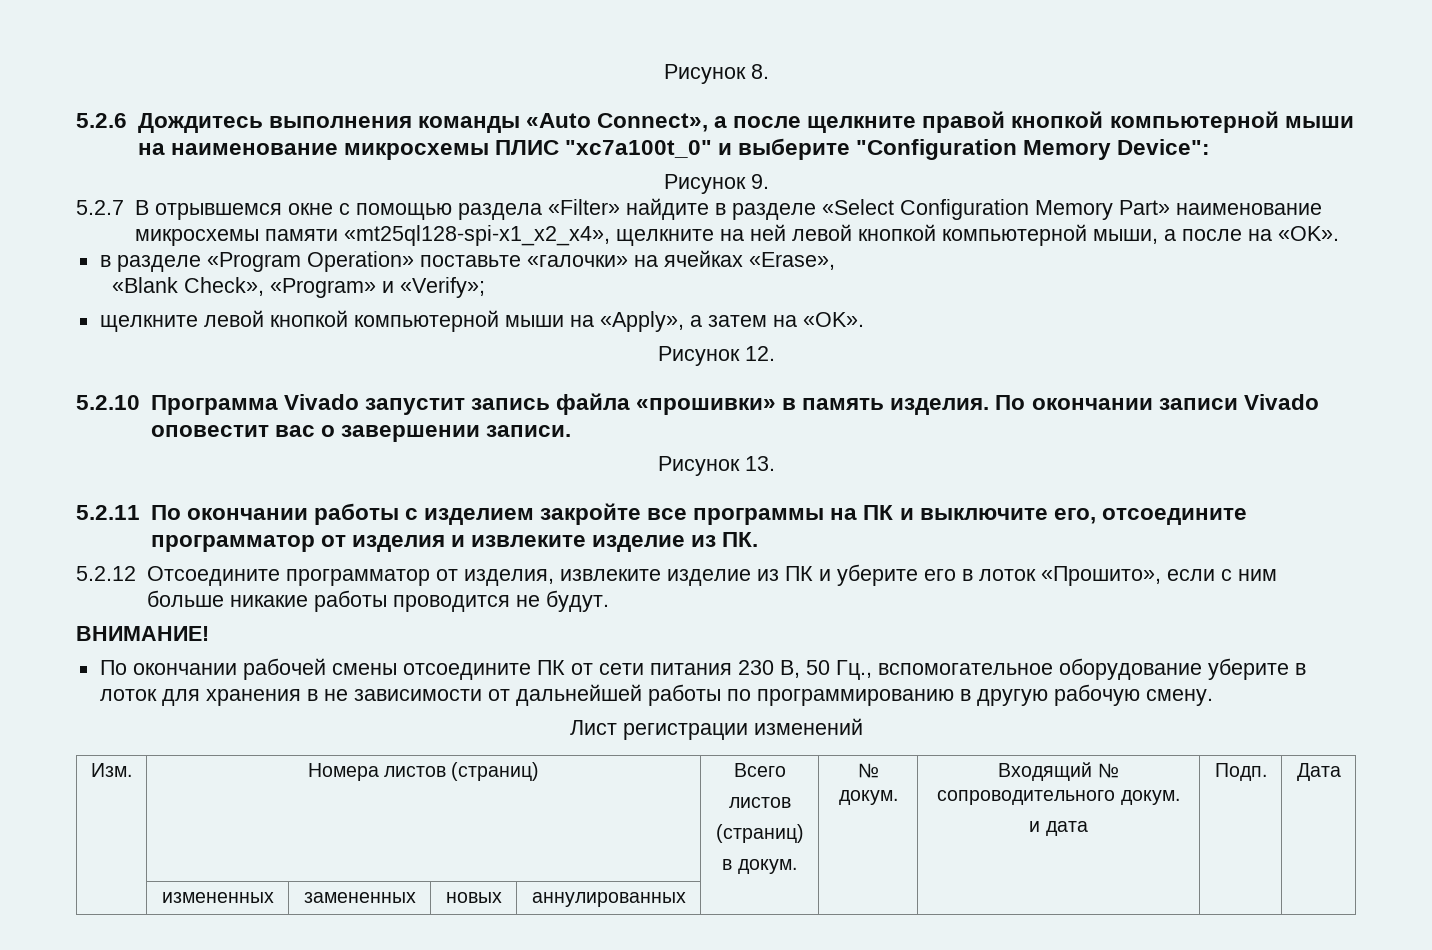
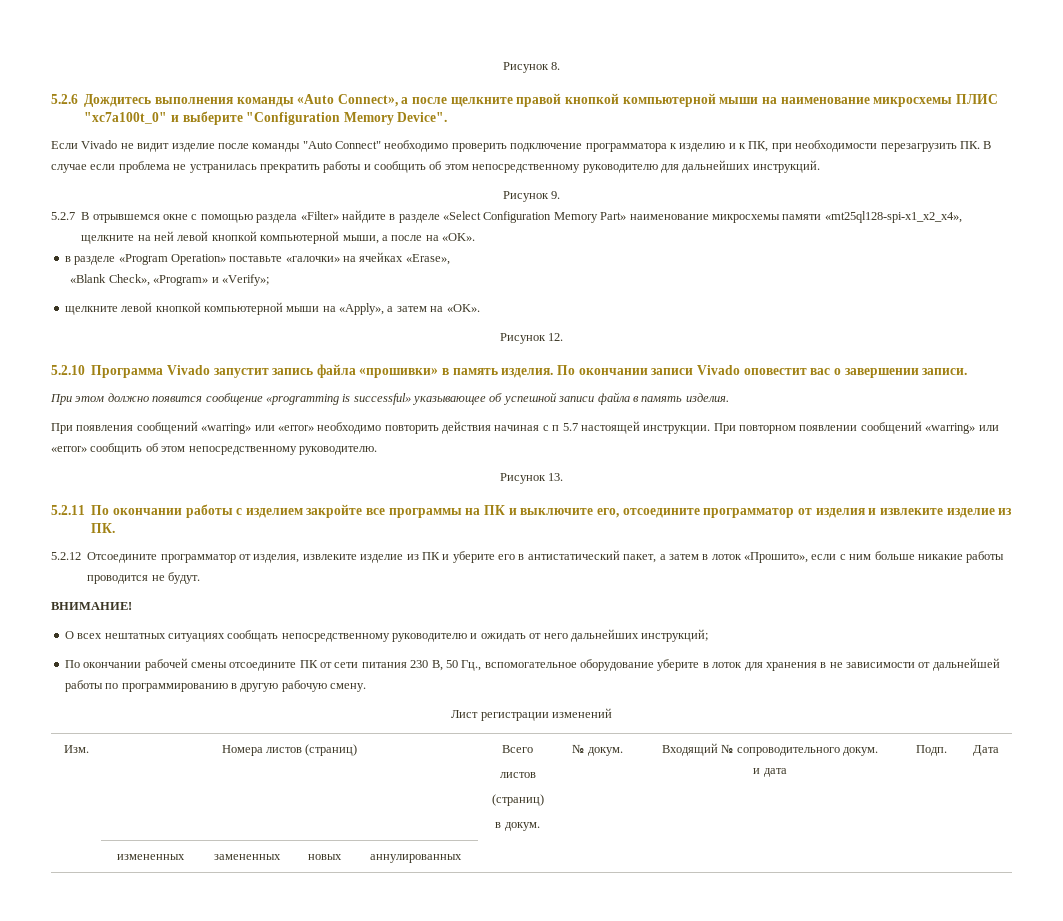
[1117,139,1211,155] Device": -> [397,112,448,122] [51,140,992,152] [51,160,820,173] Device". // Если Vivado не видит изделие после команды "Auto Connect" необходимо проверить подключение программатора к изделию и к ПК, при необходимости перезагрузить ПК. В случае если проблема не устранилась прекратить работы и сообщить об этом непосредственному руководителю для дальнейших инструкций.
(572, 431) none -> [50,392,729,405] [51,421,999,434] [51,443,377,455] // При этом должно появится сообщение «programming is successful» указывающее об успешной записи файла в память изделия. // При появления сообщений «warring» или «error» необходимо повторить действия начиная с п 5.7 настоящей инструкции. При повторном появлении сообщений «warring» или «error» сообщить об этом непосредственному руководителю.
(973, 575) none -> [527,550,709,563] антистатический пакет, а затем в
(209, 633) none -> [64,629,709,642] // О всех нештатных ситуациях сообщать непосредственному руководителю и ожидать от него дальнейших инструкций;

